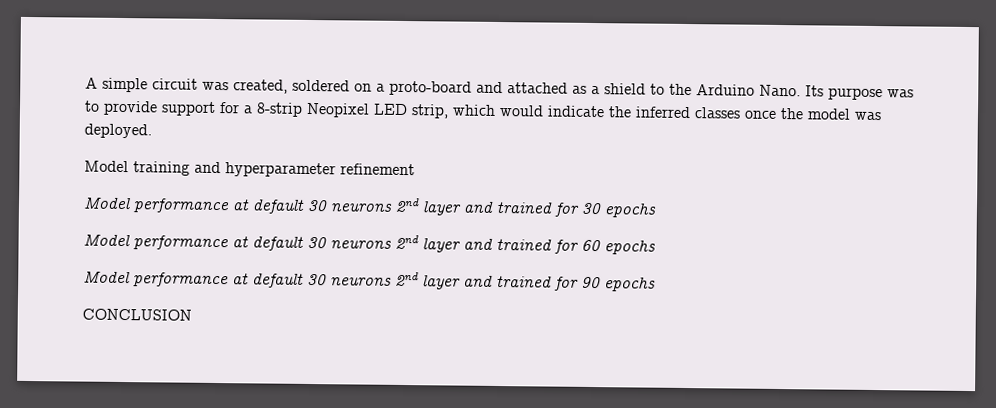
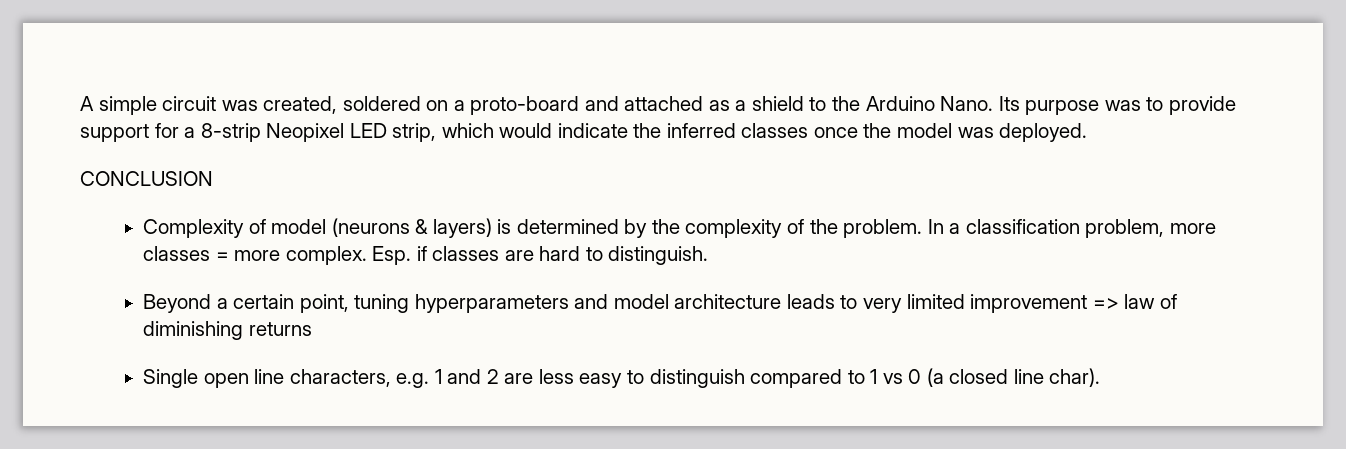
[84,160,415,178] [83,196,657,218] [83,233,656,255] [83,270,656,292] [82,308,192,321] Model training and hyperparameter refinement // Model performance at default 30 neurons 2nd layer and trained for 30 epochs // Model performance at default 30 neurons 2nd layer and trained for 60 epochs // Model performance at default 30 neurons 2nd layer and trained for 90 epochs // CONCLUSION -> [80,171,213,186] [143,218,1216,238] [143,246,709,265] [143,294,1177,313] [143,321,312,340] [143,368,1101,388] CONCLUSION // Complexity of model (neurons & layers) is determined by the complexity of the problem. In a classification problem, more classes = more complex. Esp. if classes are hard to distinguish. // Beyond a certain point, tuning hyperparameters and model architecture leads to very limited improvement => law of diminishing returns // Single open line characters, e.g. 1 and 2 are less easy to distinguish compared to 1 vs 0 (a closed line char).

